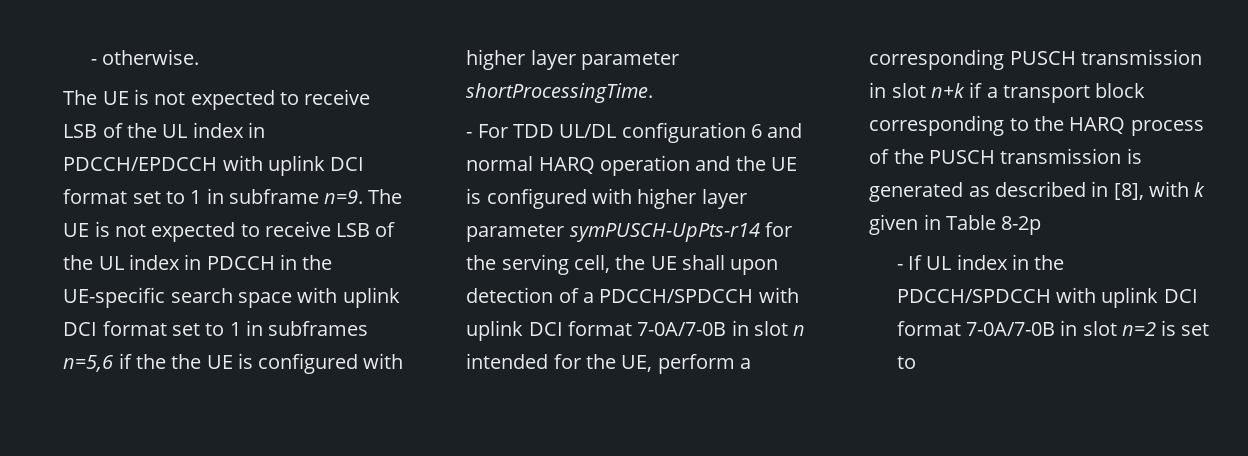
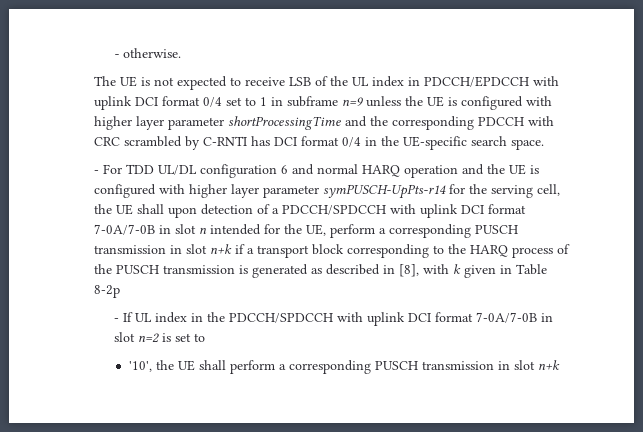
(128, 196) none -> [202,97,222,107] 0/4
[324,189,403,204] [63,221,396,242] [63,254,333,270] [63,287,400,308] [63,320,369,336] [63,353,404,374] [466,49,679,70] [466,83,654,103] n=9. The UE is not expected to receive LSB of the UL index in PDCCH in the UE-specific search space with uplink DCI format set to 1 in subframes n=5,6 if the the UE is configured with higher layer parameter shortProcessingTime. -> [341,96,552,110] [93,116,554,130] [93,136,544,150] n=9 unless the UE is configured with higher layer parameter shortProcessingTime and the corresponding PDCCH with CRC scrambled by C-RNTI has DCI format 0/4 in the UE-specific search space.
(916, 362) none -> [128,360,560,374] // '10', the UE shall perform a corresponding PUSCH transmission in slot n+k

